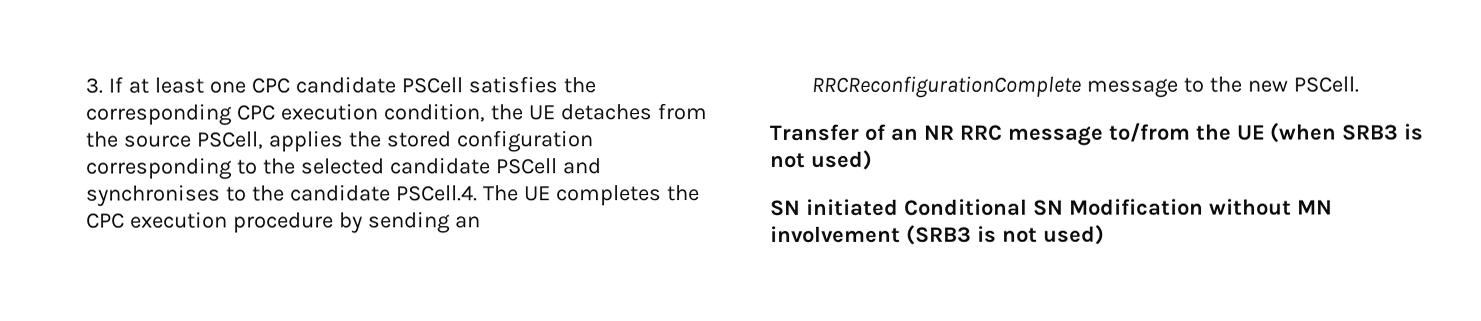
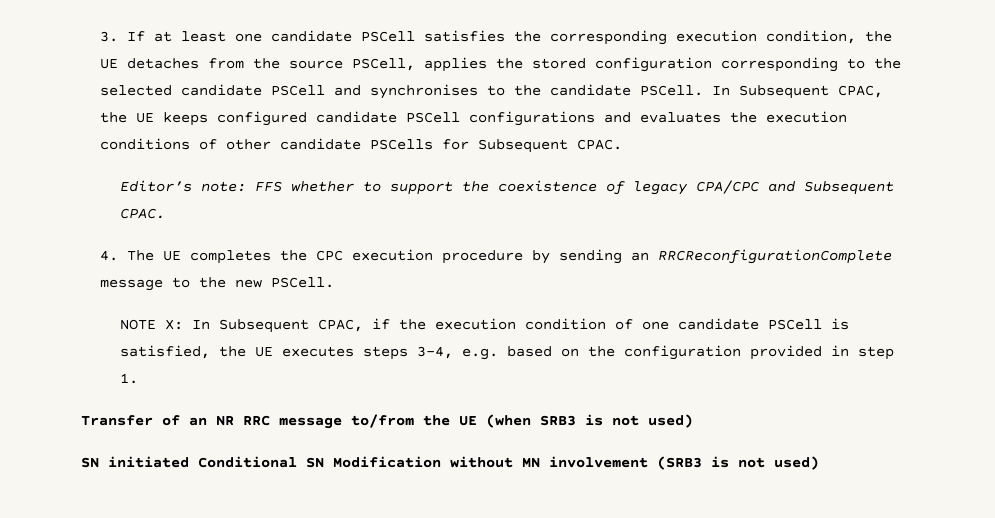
[250,77,290,94] CPC -> (263, 37) none
[236,104,276,121] CPC -> (668, 37) none
[396,185,479,202] PSCell.4. -> [640,85,884,99] [100,111,848,126] [100,138,623,153] [119,180,894,195] [119,208,165,219] [100,250,119,261] PSCell. In Subsequent CPAC, the UE keeps configured candidate PSCell configurations and evaluates the execution conditions of other candidate PSCells for Subsequent CPAC. // Editor’s note: FFS whether to support the coexistence of legacy CPA/CPC and Subsequent CPAC. // 4.
(1359, 84) none -> [119,318,849,333] [119,345,894,360] [119,373,138,384] // NOTE X: In Subsequent CPAC, if the execution condition of one candidate PSCell is satisfied, the UE executes steps 3-4, e.g. based on the configuration provided in step 1.

